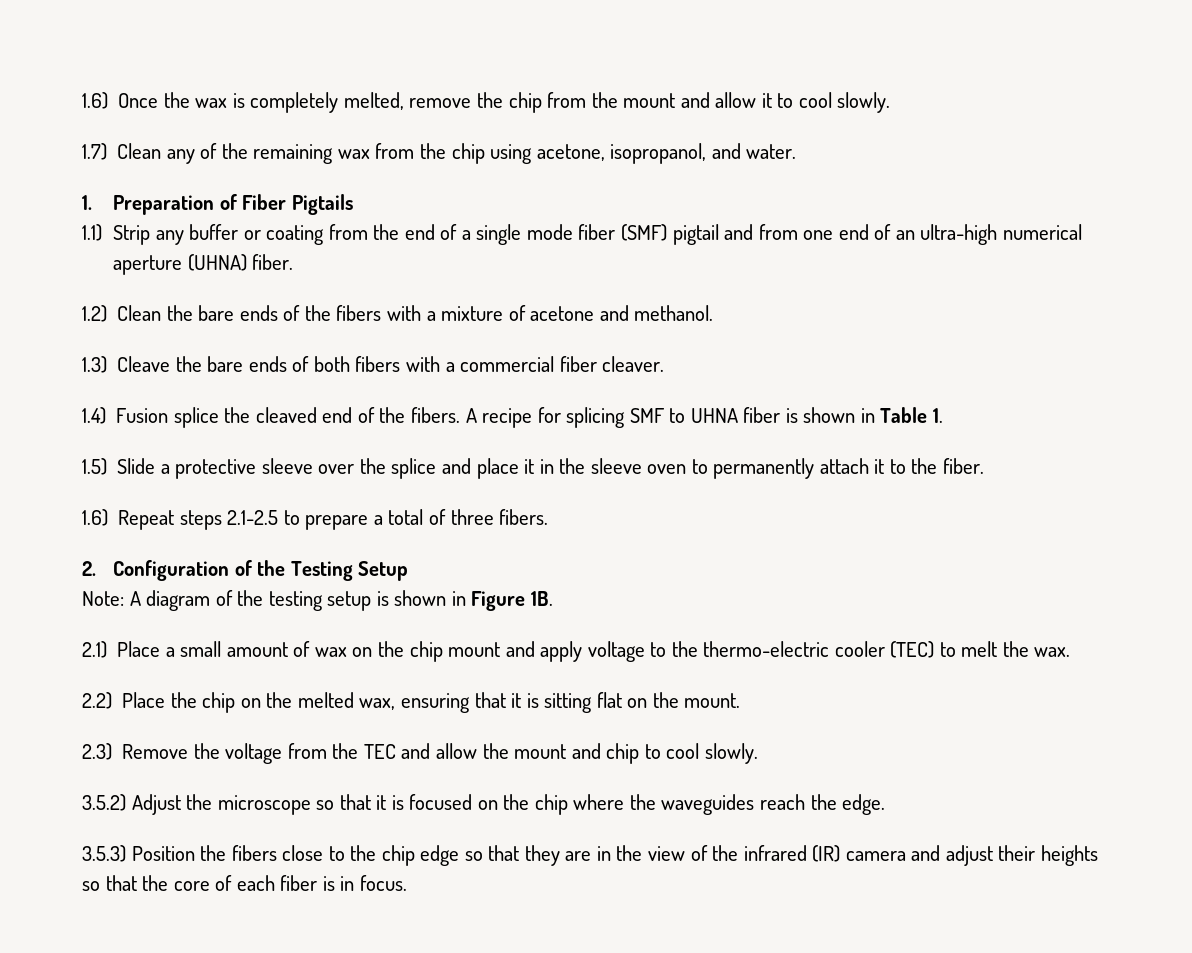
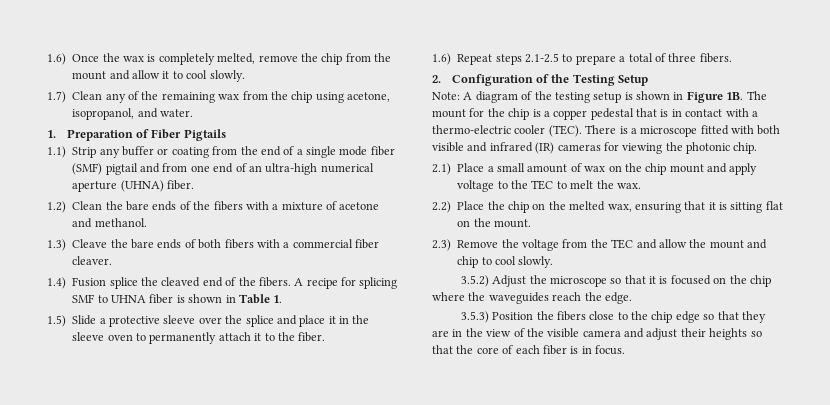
(553, 598) none -> [746,91,767,100] [432,108,758,120] [432,125,781,137] [432,142,758,154] The mount for the chip is a copper pedestal that is in contact with a thermo-electric cooler (TEC). There is a microscope fitted with both visible and infrared (IR) cameras for viewing the photonic chip.
[703,641,935,658] thermo-electric cooler (TEC) -> [531,180,554,190] TEC
[743,845,841,862] infrared (IR) -> [547,328,580,338] visible

